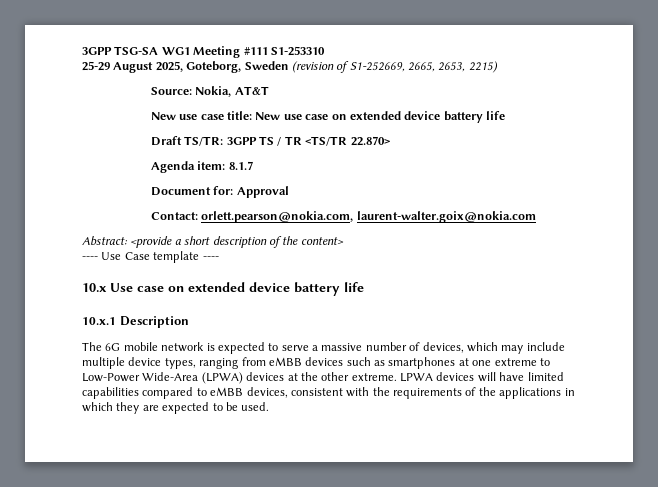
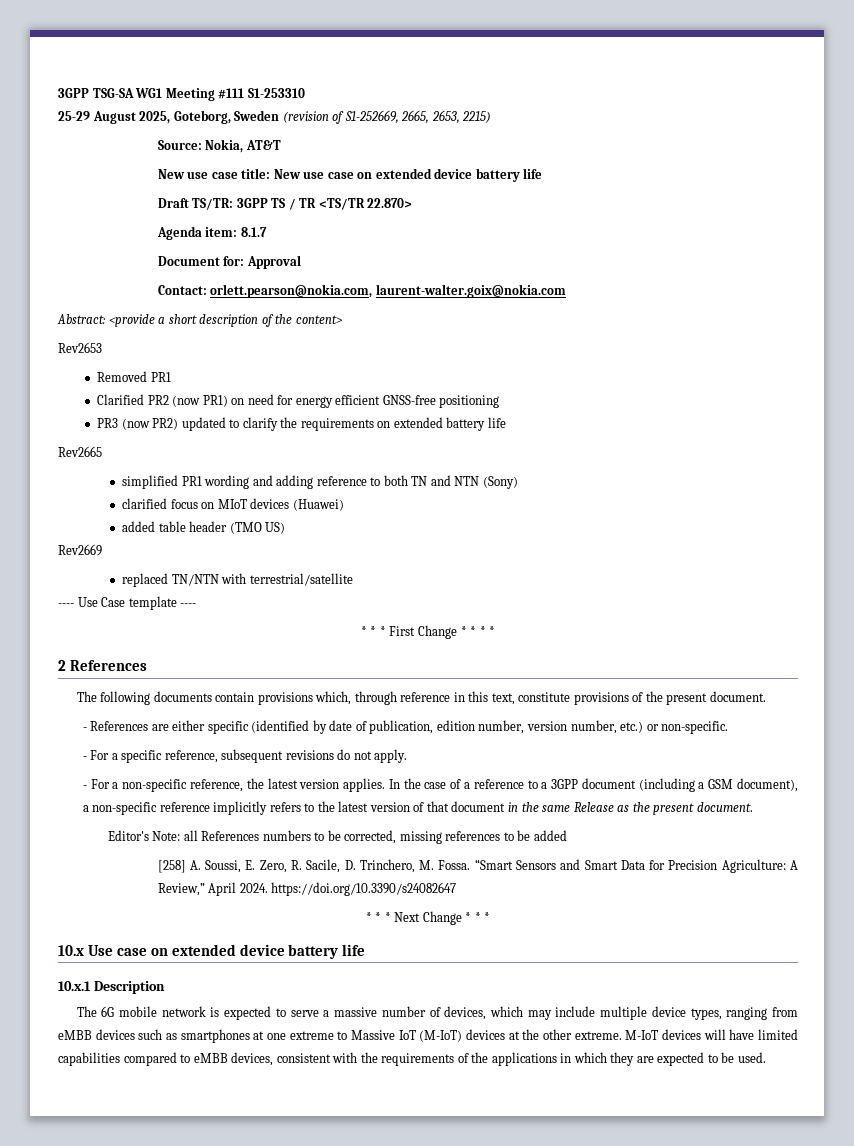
(344, 241) none -> [58,342,102,353] [97,371,171,382] [97,394,500,408] [97,417,506,431] [58,446,102,457] [122,475,518,489] [122,498,344,511] [122,521,286,534] [58,544,102,556] [122,573,353,587] // Rev2653 // Removed PR1 // Clarified PR2 (now PR1) on need for energy efficient GNSS-free positioning // PR3 (now PR2) updated to clarify the requirements on extended battery life // Rev2665 // simplified PR1 wording and adding reference to both TN and NTN (Sony) // clarified focus on MIoT devices (Huawei) // added table header (TMO US) // Rev2669 // replaced TN/NTN with terrestrial/satellite
(219, 258) none -> [360,625,496,639] [58,660,148,671] [76,691,766,705] [82,720,729,734] [82,749,408,763] [82,778,798,792] [82,801,753,815] [107,830,567,844] [157,859,799,873] [157,882,457,896] [365,911,491,925] // * * * First Change * * * * // 2 References // The following documents contain provisions which, through reference in this text, constitute provisions of the present document. // - References are either specific (identified by date of publication, edition number, version number, etc.) or non-specific. // - For a specific reference, subsequent revisions do not apply. // - For a non-specific reference, the latest version applies. In the case of a reference to a 3GPP document (including a GSM document), a non-specific reference implicitly refers to the latest version of that document in the same Release as the present document. // Editor's Note: all References numbers to be corrected, missing references to be added // [258] A. Soussi, E. Zero, R. Sacile, D. Trinchero, M. Fossa. “Smart Sensors and Smart Data for Precision Agriculture: A Review,” April 2024. https://doi.org/10.3390/s24082647 // * * * Next Change * * *
[82,372,243,384] Low-Power Wide-Area (LPWA) -> [351,1030,463,1042] Massive IoT (M-IoT)
[400,373,433,382] LPWA -> [625,1030,659,1040] M-IoT

